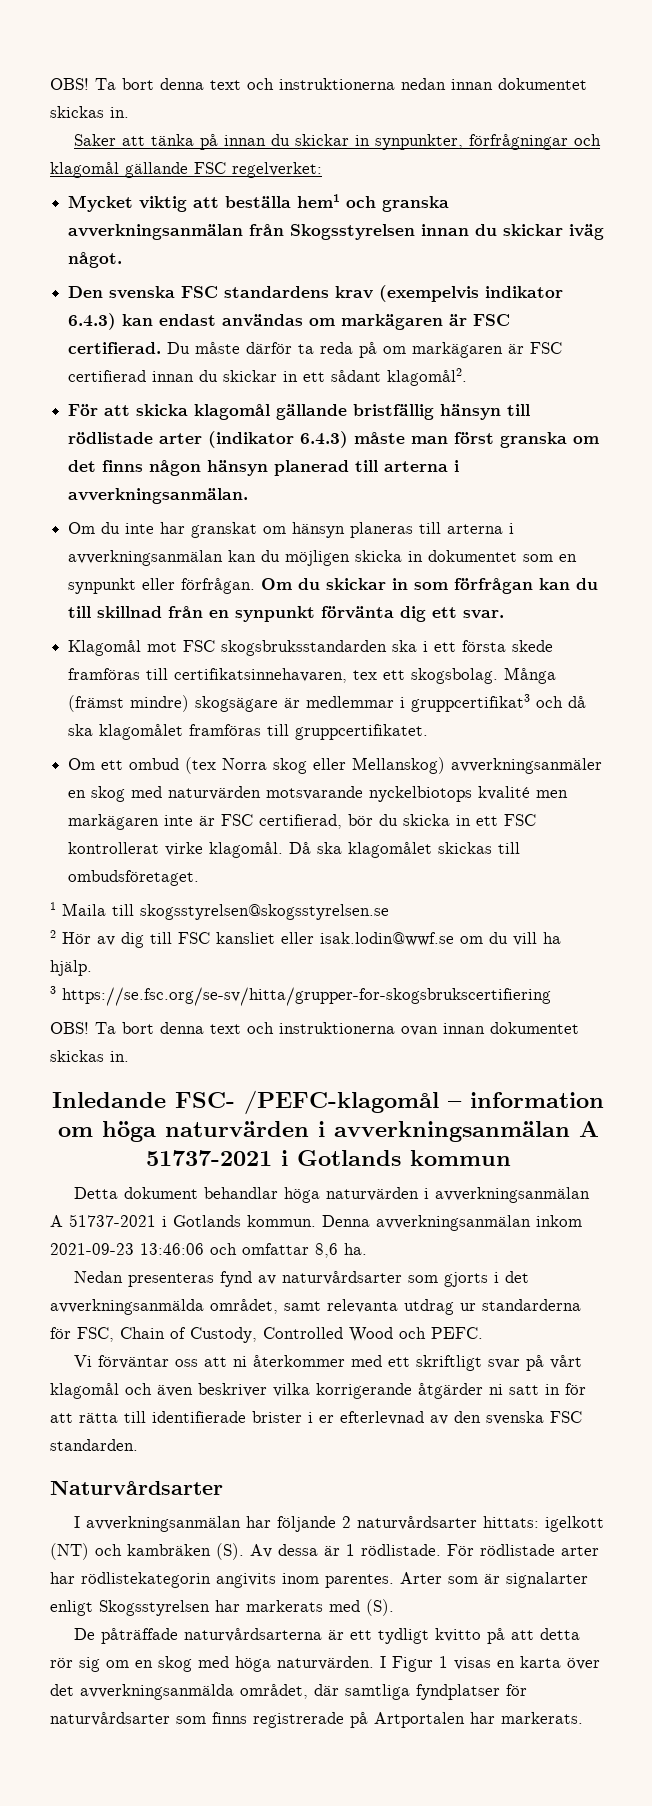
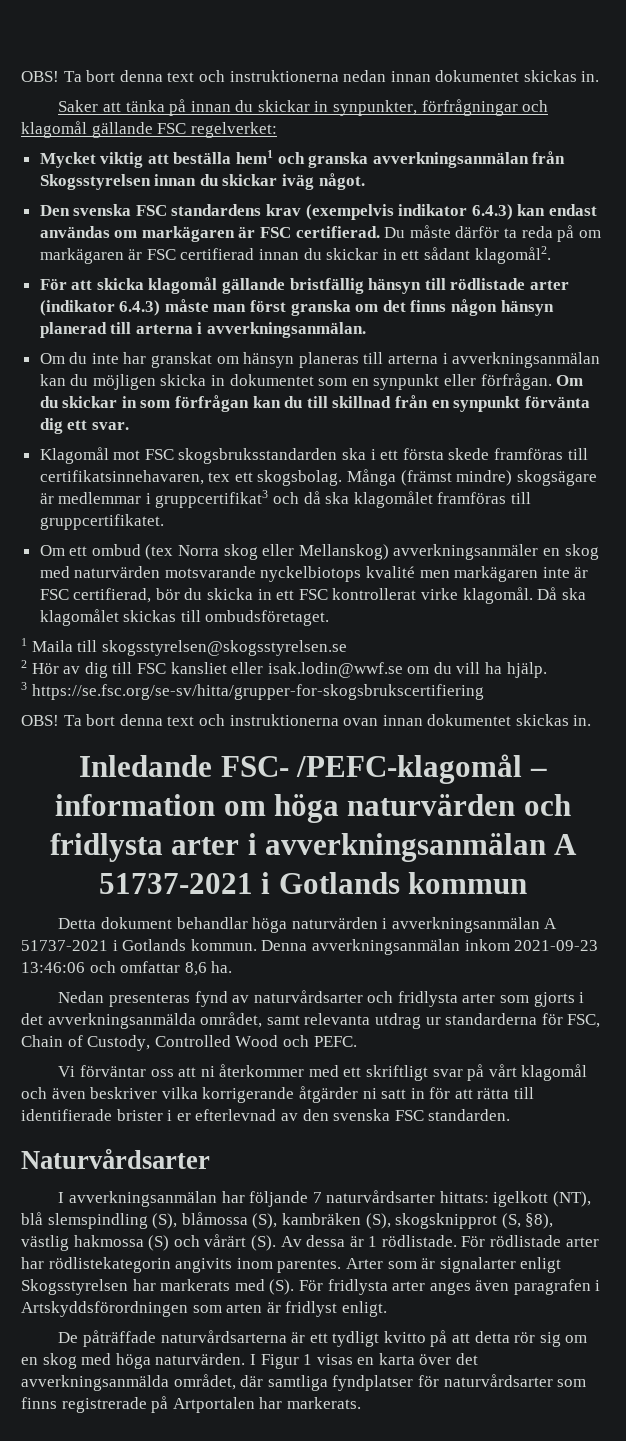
(309, 1129) none -> [523,794,571,816] [49,833,240,862] och fridlysta arter
(403, 1278) none -> [367,991,496,1007] och fridlysta arter
[342,1516,352,1528] 2 -> [312,1192,322,1203] 7
[50,1543,211,1560] (NT) och kambräken -> [553,1191,592,1207] [21,1212,554,1229] [21,1234,247,1251] (NT), blå slemspindling (S), blåmossa (S), kambräken (S), skogsknipprot (S, §8), västlig hakmossa (S) och vårärt
(394, 1607) none -> [298,1279,601,1295] [21,1301,387,1317] För fridlysta arter anges även paragrafen i Artskyddsförordningen som arten är fridlyst enligt.

